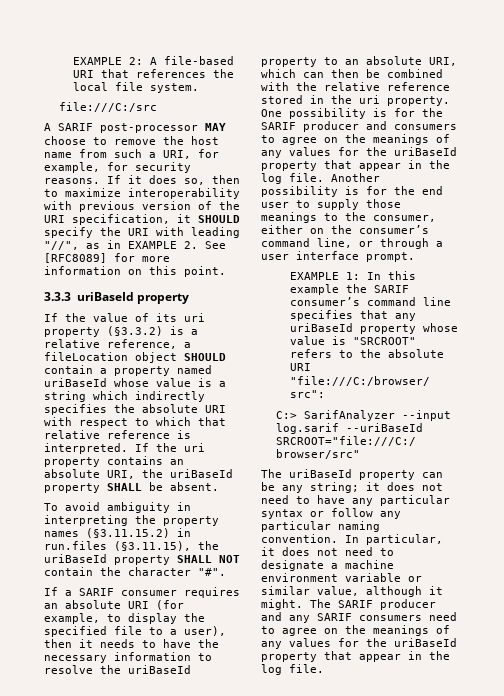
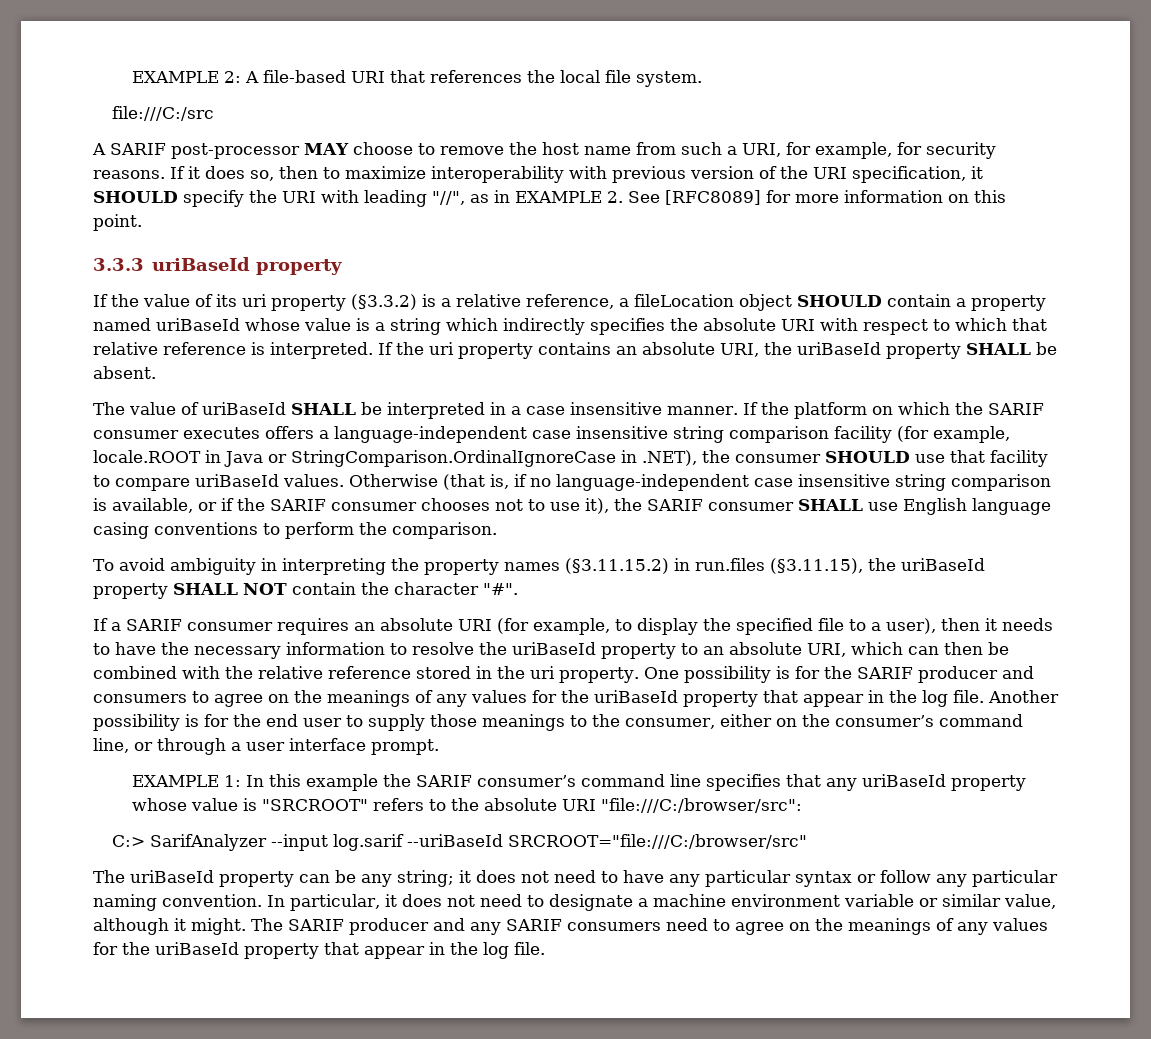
(219, 486) none -> [93,402,1044,419] [93,426,1010,443] [93,450,1048,467] [93,474,1051,491] [93,498,1051,515] [93,522,497,539] // The value of uriBaseId SHALL be interpreted in a case insensitive manner. If the platform on which the SARIF consumer executes offers a language-independent case insensitive string comparison facility (for example, locale.ROOT in Java or StringComparison.OrdinalIgnoreCase in .NET), the consumer SHOULD use that facility to compare uriBaseId values. Otherwise (that is, if no language-independent case insensitive string comparison is available, or if the SARIF consumer chooses not to use it), the SARIF consumer SHALL use English language casing conventions to perform the comparison.

